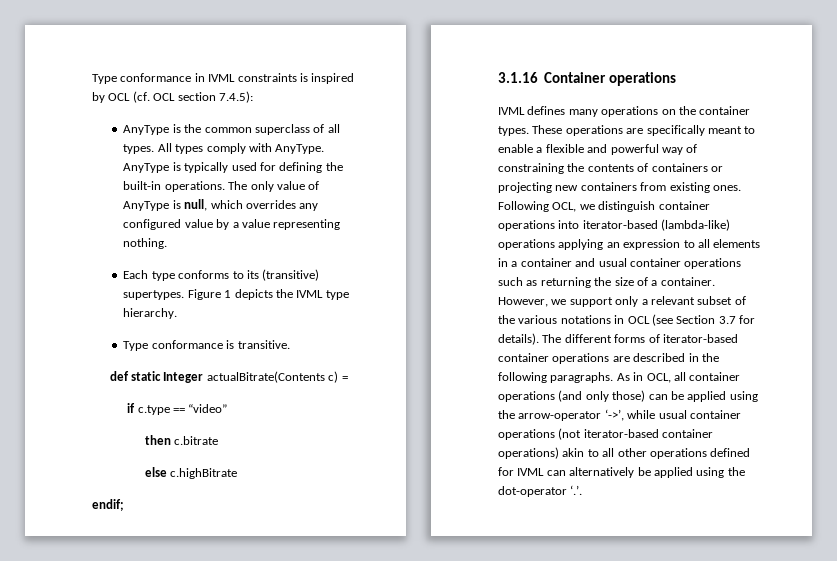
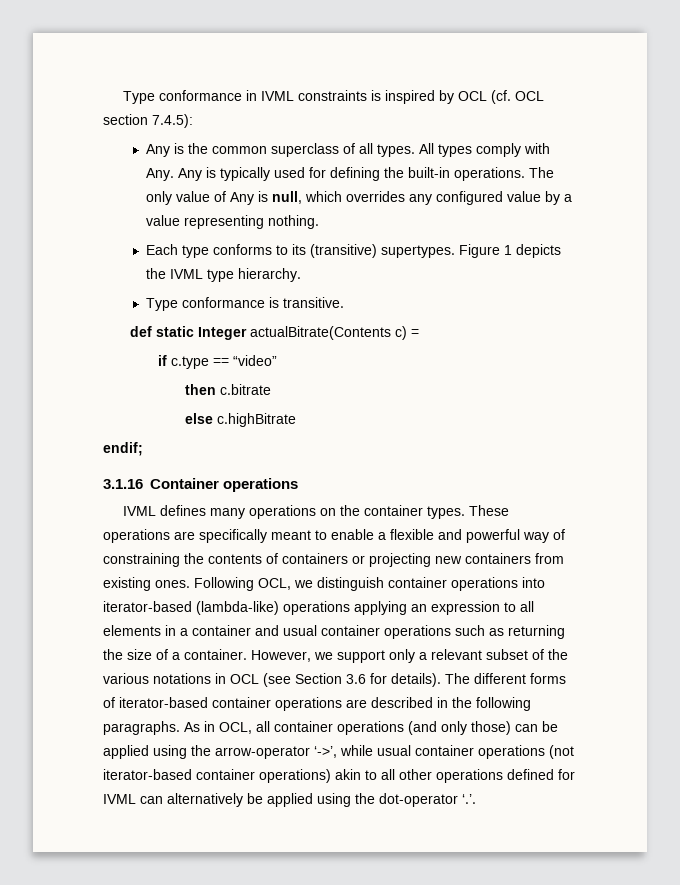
[123,125,170,135] AnyType -> [145,144,170,157] Any
[275,144,325,154] [123,163,170,173] AnyType. AnyType -> [145,168,202,181] Any. Any
[123,201,170,211] AnyType -> [229,192,254,205] Any
[718,316,736,324] 3.7 -> [346,674,366,684] 3.6

